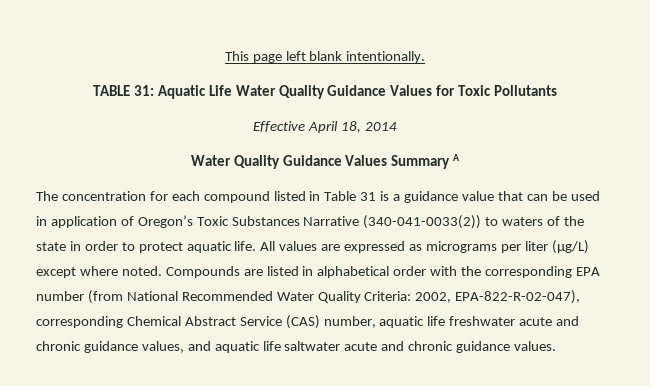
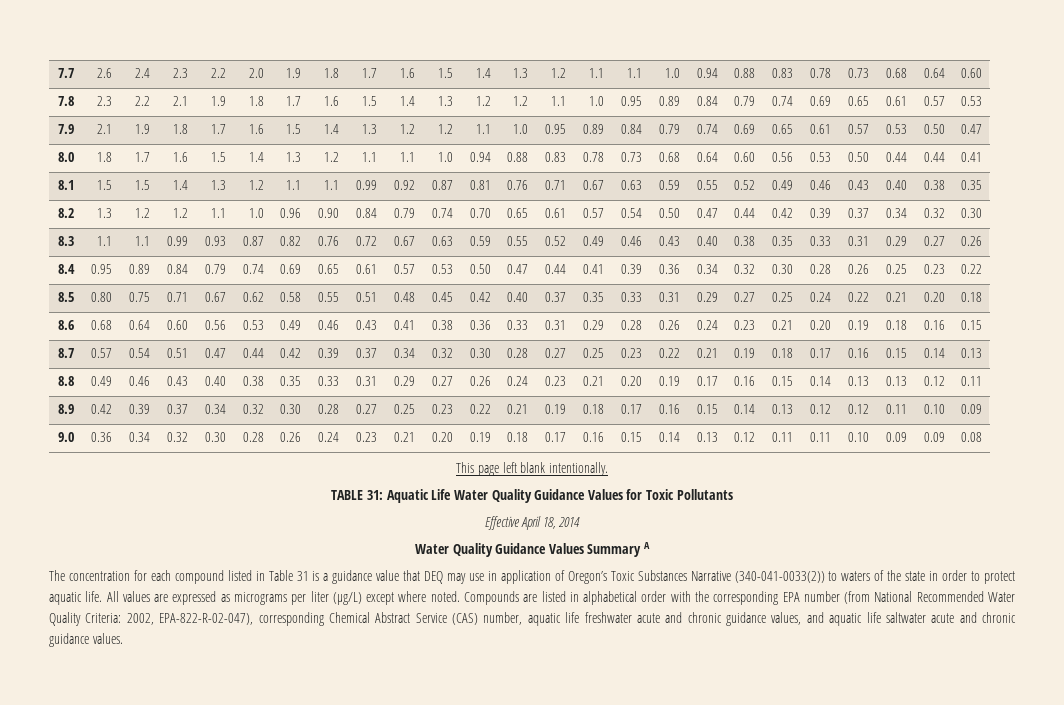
(224, 56) none -> [58,68,75,78] [97,68,113,78] [135,68,151,78] [173,68,189,78] [211,68,227,78] [249,68,265,78] [286,68,302,78] [324,68,340,78] [362,68,378,78] [400,68,416,78] [438,68,454,78] [476,68,492,78] [513,68,529,78] [551,68,567,78] [589,68,605,78] [627,68,643,78] [665,68,681,78] [697,68,719,78] [734,68,756,78] [772,68,794,78] [810,68,832,78] [848,68,870,78] [886,68,908,78] [924,68,946,78] [961,68,983,78] [58,96,75,106] [97,96,113,106] [135,96,151,106] [173,96,189,106] [211,96,227,106] [249,96,265,106] [286,96,302,106] [324,96,340,106] [362,96,378,106] [400,96,416,106] [438,96,454,106] [476,96,492,106] [513,96,529,106] [551,96,567,106] [589,96,605,106] [621,96,643,106] [659,96,681,106] [697,96,719,106] [734,96,756,106] [772,96,794,106] [810,96,832,106] [848,96,870,106] [886,96,908,106] [924,96,946,106] [961,96,983,106] [58,124,75,134] [97,124,113,134] [135,124,151,134] [173,124,189,134] [211,124,227,134] [249,124,265,134] [286,124,302,134] [324,124,340,134] [362,124,378,134] [400,124,416,134] [438,124,454,134] [476,124,492,134] [513,124,529,134] [545,124,567,134] [583,124,605,134] [621,124,643,134] [659,124,681,134] [697,124,719,134] [734,124,756,134] [772,124,794,134] [810,124,832,134] [848,124,870,134] [886,124,908,134] [924,124,946,134] [961,124,983,134] [58,152,75,162] [97,152,113,162] [135,152,151,162] [173,152,189,162] [211,152,227,162] [249,152,265,162] [286,152,302,162] [324,152,340,162] [362,152,378,162] [400,152,416,162] [438,152,454,162] [470,152,492,162] [507,152,529,162] [545,152,567,162] [583,152,605,162] [621,152,643,162] [659,152,681,162] [697,152,719,162] [734,152,756,162] [772,152,794,162] [810,152,832,162] [848,152,870,162] [886,152,908,162] [924,152,946,162] [961,152,983,162] [58,180,75,190] [97,180,113,190] [135,180,151,190] [173,180,189,190] [211,180,227,190] [249,180,265,190] [286,180,302,190] [324,180,340,190] [356,180,378,190] [394,180,416,190] [432,180,454,190] [470,180,492,190] [507,180,529,190] [545,180,567,190] [583,180,605,190] [621,180,643,190] [659,180,681,190] [697,180,719,190] [734,180,756,190] [772,180,794,190] [810,180,832,190] [848,180,870,190] [886,180,908,190] [924,180,946,190] [961,180,983,190] [58,208,75,218] [97,208,113,218] [135,208,151,218] [173,208,189,218] [211,208,227,218] [249,208,265,218] [280,208,302,218] [318,208,340,218] [356,208,378,218] [394,208,416,218] [432,208,454,218] [470,208,492,218] [507,208,529,218] [545,208,567,218] [583,208,605,218] [621,208,643,218] [659,208,681,218] [697,208,719,218] [734,208,756,218] [772,208,794,218] [810,208,832,218] [848,208,870,218] [886,208,908,218] [924,208,946,218] [961,208,983,218] [58,236,75,246] [97,236,113,246] [135,236,151,246] [167,236,189,246] [205,236,227,246] [243,236,265,246] [280,236,302,246] [318,236,340,246] [356,236,378,246] [394,236,416,246] [432,236,454,246] [470,236,492,246] [507,236,529,246] [545,236,567,246] [583,236,605,246] [621,236,643,246] [659,236,681,246] [697,236,719,246] [734,236,756,246] [772,236,794,246] [810,236,832,246] [848,236,870,246] [886,236,908,246] [924,236,946,246] [961,236,983,246] [58,264,76,274] [91,264,113,274] [129,264,151,274] [167,264,189,274] [205,264,227,274] [243,264,265,274] [280,264,302,274] [318,264,340,274] [356,264,378,274] [394,264,416,274] [432,264,454,274] [470,264,492,274] [507,264,529,274] [545,264,567,274] [583,264,605,274] [621,264,643,274] [659,264,681,274] [697,264,719,274] [734,264,756,274] [772,264,794,274] [810,264,832,274] [848,264,870,274] [886,264,908,274] [924,264,946,274] [961,264,983,274] [58,292,75,302] [91,292,113,302] [129,292,151,302] [167,292,189,302] [205,292,227,302] [243,292,265,302] [280,292,302,302] [318,292,340,302] [356,292,378,302] [394,292,416,302] [432,292,454,302] [470,292,492,302] [507,292,529,302] [545,292,567,302] [583,292,605,302] [621,292,643,302] [659,292,681,302] [697,292,719,302] [734,292,756,302] [772,292,794,302] [810,292,832,302] [848,292,870,302] [886,292,908,302] [924,292,946,302] [961,292,983,302] [58,320,75,330] [91,320,113,330] [129,320,151,330] [167,320,189,330] [205,320,227,330] [243,320,265,330] [280,320,302,330] [318,320,340,330] [356,320,378,330] [394,320,416,330] [432,320,454,330] [470,320,492,330] [507,320,529,330] [545,320,567,330] [583,320,605,330] [621,320,643,330] [659,320,681,330] [697,320,719,330] [734,320,756,330] [772,320,794,330] [810,320,832,330] [848,320,870,330] [886,320,908,330] [924,320,946,330] [961,320,983,330] [58,348,75,358] [91,348,113,358] [129,348,151,358] [167,348,189,358] [205,348,227,358] [243,348,265,358] [280,348,302,358] [318,348,340,358] [356,348,378,358] [394,348,416,358] [432,348,454,358] [470,348,492,358] [507,348,529,358] [545,348,567,358] [583,348,605,358] [621,348,643,358] [659,348,681,358] [697,348,719,358] [734,348,756,358] [772,348,794,358] [810,348,832,358] [848,348,870,358] [886,348,908,358] [924,348,946,358] [961,348,983,358] [58,376,75,386] [91,376,113,386] [129,376,151,386] [167,376,189,386] [205,376,227,386] [243,376,265,386] [280,376,302,386] [318,376,340,386] [356,376,378,386] [394,376,416,386] [432,376,454,386] [470,376,492,386] [507,376,529,386] [545,376,567,386] [583,376,605,386] [621,376,643,386] [659,376,681,386] [697,376,719,386] [734,376,756,386] [772,376,794,386] [810,376,832,386] [848,376,870,386] [886,376,908,386] [924,376,946,386] [961,376,983,386] [58,404,75,414] [91,404,113,414] [129,404,151,414] [167,404,189,414] [205,404,227,414] [243,404,265,414] [280,404,302,414] [318,404,340,414] [356,404,378,414] [394,404,416,414] [432,404,454,414] [470,404,492,414] [507,404,529,414] [545,404,567,414] [583,404,605,414] [621,404,643,414] [659,404,681,414] [697,404,719,414] [734,404,756,414] [772,404,794,414] [810,404,832,414] [848,404,870,414] [886,404,908,414] [924,404,946,414] [961,404,983,414] [58,432,75,442] [91,432,113,442] [129,432,151,442] [167,432,189,442] [205,432,227,442] [243,432,265,442] [280,432,302,442] [318,432,340,442] [356,432,378,442] [394,432,416,442] [432,432,454,442] [470,432,492,442] [507,432,529,442] [545,432,567,442] [583,432,605,442] [621,432,643,442] [659,432,681,442] [697,432,719,442] [734,432,756,442] [772,432,794,442] [810,432,832,442] [848,432,870,442] [886,432,908,442] [924,432,946,442] [961,432,983,442] 7.7 | 2.6 | 2.4 | 2.3 | 2.2 | 2.0 | 1.9 | 1.8 | 1.7 | 1.6 | 1.5 | 1.4 | 1.3 | 1.2 | 1.1 | 1.1 | 1.0 | 0.94 | 0.88 | 0.83 | 0.78 | 0.73 | 0.68 | 0.64 | 0.60 // 7.8 | 2.3 | 2.2 | 2.1 | 1.9 | 1.8 | 1.7 | 1.6 | 1.5 | 1.4 | 1.3 | 1.2 | 1.2 | 1.1 | 1.0 | 0.95 | 0.89 | 0.84 | 0.79 | 0.74 | 0.69 | 0.65 | 0.61 | 0.57 | 0.53 // 7.9 | 2.1 | 1.9 | 1.8 | 1.7 | 1.6 | 1.5 | 1.4 | 1.3 | 1.2 | 1.2 | 1.1 | 1.0 | 0.95 | 0.89 | 0.84 | 0.79 | 0.74 | 0.69 | 0.65 | 0.61 | 0.57 | 0.53 | 0.50 | 0.47 // 8.0 | 1.8 | 1.7 | 1.6 | 1.5 | 1.4 | 1.3 | 1.2 | 1.1 | 1.1 | 1.0 | 0.94 | 0.88 | 0.83 | 0.78 | 0.73 | 0.68 | 0.64 | 0.60 | 0.56 | 0.53 | 0.50 | 0.44 | 0.44 | 0.41 // 8.1 | 1.5 | 1.5 | 1.4 | 1.3 | 1.2 | 1.1 | 1.1 | 0.99 | 0.92 | 0.87 | 0.81 | 0.76 | 0.71 | 0.67 | 0.63 | 0.59 | 0.55 | 0.52 | 0.49 | 0.46 | 0.43 | 0.40 | 0.38 | 0.35 // 8.2 | 1.3 | 1.2 | 1.2 | 1.1 | 1.0 | 0.96 | 0.90 | 0.84 | 0.79 | 0.74 | 0.70 | 0.65 | 0.61 | 0.57 | 0.54 | 0.50 | 0.47 | 0.44 | 0.42 | 0.39 | 0.37 | 0.34 | 0.32 | 0.30 // 8.3 | 1.1 | 1.1 | 0.99 | 0.93 | 0.87 | 0.82 | 0.76 | 0.72 | 0.67 | 0.63 | 0.59 | 0.55 | 0.52 | 0.49 | 0.46 | 0.43 | 0.40 | 0.38 | 0.35 | 0.33 | 0.31 | 0.29 | 0.27 | 0.26 // 8.4 | 0.95 | 0.89 | 0.84 | 0.79 | 0.74 | 0.69 | 0.65 | 0.61 | 0.57 | 0.53 | 0.50 | 0.47 | 0.44 | 0.41 | 0.39 | 0.36 | 0.34 | 0.32 | 0.30 | 0.28 | 0.26 | 0.25 | 0.23 | 0.22 // 8.5 | 0.80 | 0.75 | 0.71 | 0.67 | 0.62 | 0.58 | 0.55 | 0.51 | 0.48 | 0.45 | 0.42 | 0.40 | 0.37 | 0.35 | 0.33 | 0.31 | 0.29 | 0.27 | 0.25 | 0.24 | 0.22 | 0.21 | 0.20 | 0.18 // 8.6 | 0.68 | 0.64 | 0.60 | 0.56 | 0.53 | 0.49 | 0.46 | 0.43 | 0.41 | 0.38 | 0.36 | 0.33 | 0.31 | 0.29 | 0.28 | 0.26 | 0.24 | 0.23 | 0.21 | 0.20 | 0.19 | 0.18 | 0.16 | 0.15 // 8.7 | 0.57 | 0.54 | 0.51 | 0.47 | 0.44 | 0.42 | 0.39 | 0.37 | 0.34 | 0.32 | 0.30 | 0.28 | 0.27 | 0.25 | 0.23 | 0.22 | 0.21 | 0.19 | 0.18 | 0.17 | 0.16 | 0.15 | 0.14 | 0.13 // 8.8 | 0.49 | 0.46 | 0.43 | 0.40 | 0.38 | 0.35 | 0.33 | 0.31 | 0.29 | 0.27 | 0.26 | 0.24 | 0.23 | 0.21 | 0.20 | 0.19 | 0.17 | 0.16 | 0.15 | 0.14 | 0.13 | 0.13 | 0.12 | 0.11 // 8.9 | 0.42 | 0.39 | 0.37 | 0.34 | 0.32 | 0.30 | 0.28 | 0.27 | 0.25 | 0.23 | 0.22 | 0.21 | 0.19 | 0.18 | 0.17 | 0.16 | 0.15 | 0.14 | 0.13 | 0.12 | 0.12 | 0.11 | 0.10 | 0.09 // 9.0 | 0.36 | 0.34 | 0.32 | 0.30 | 0.28 | 0.26 | 0.24 | 0.23 | 0.21 | 0.20 | 0.19 | 0.18 | 0.17 | 0.16 | 0.15 | 0.14 | 0.13 | 0.12 | 0.11 | 0.11 | 0.10 | 0.09 | 0.09 | 0.08 //
[526,191,600,201] can be used -> [424,571,485,584] DEQ may use

